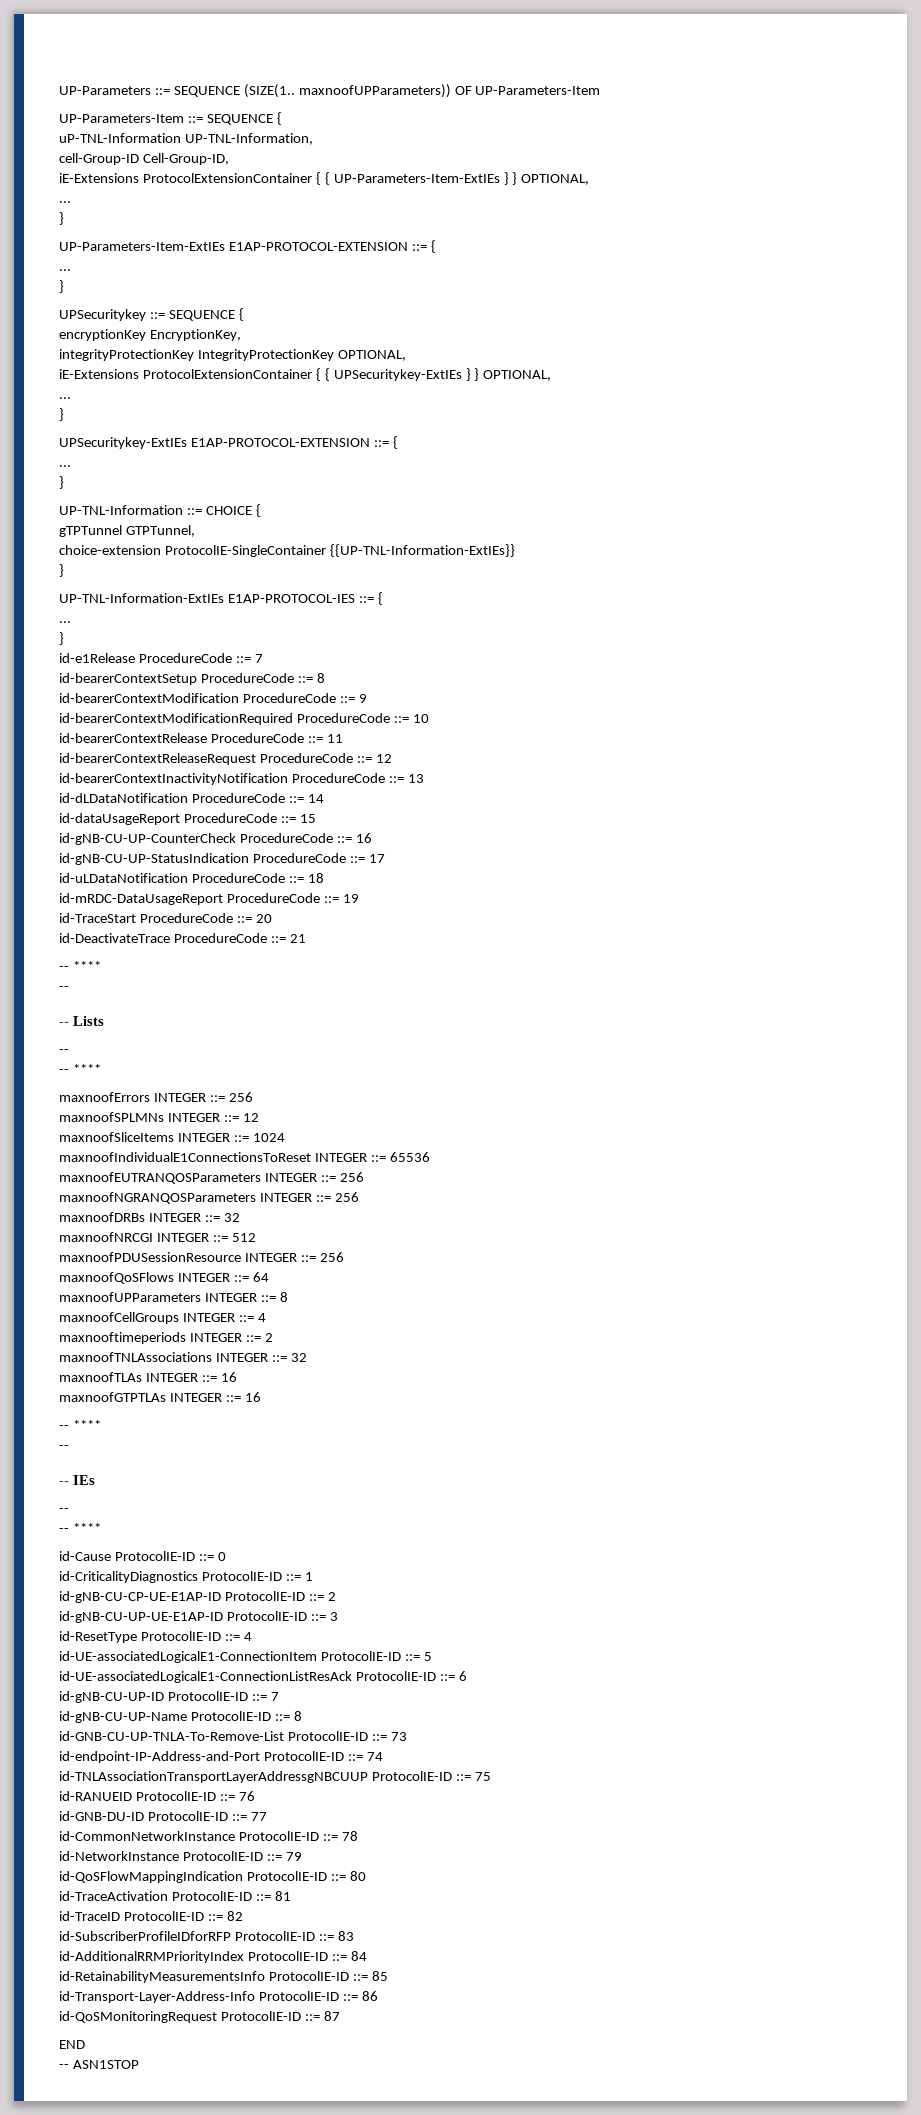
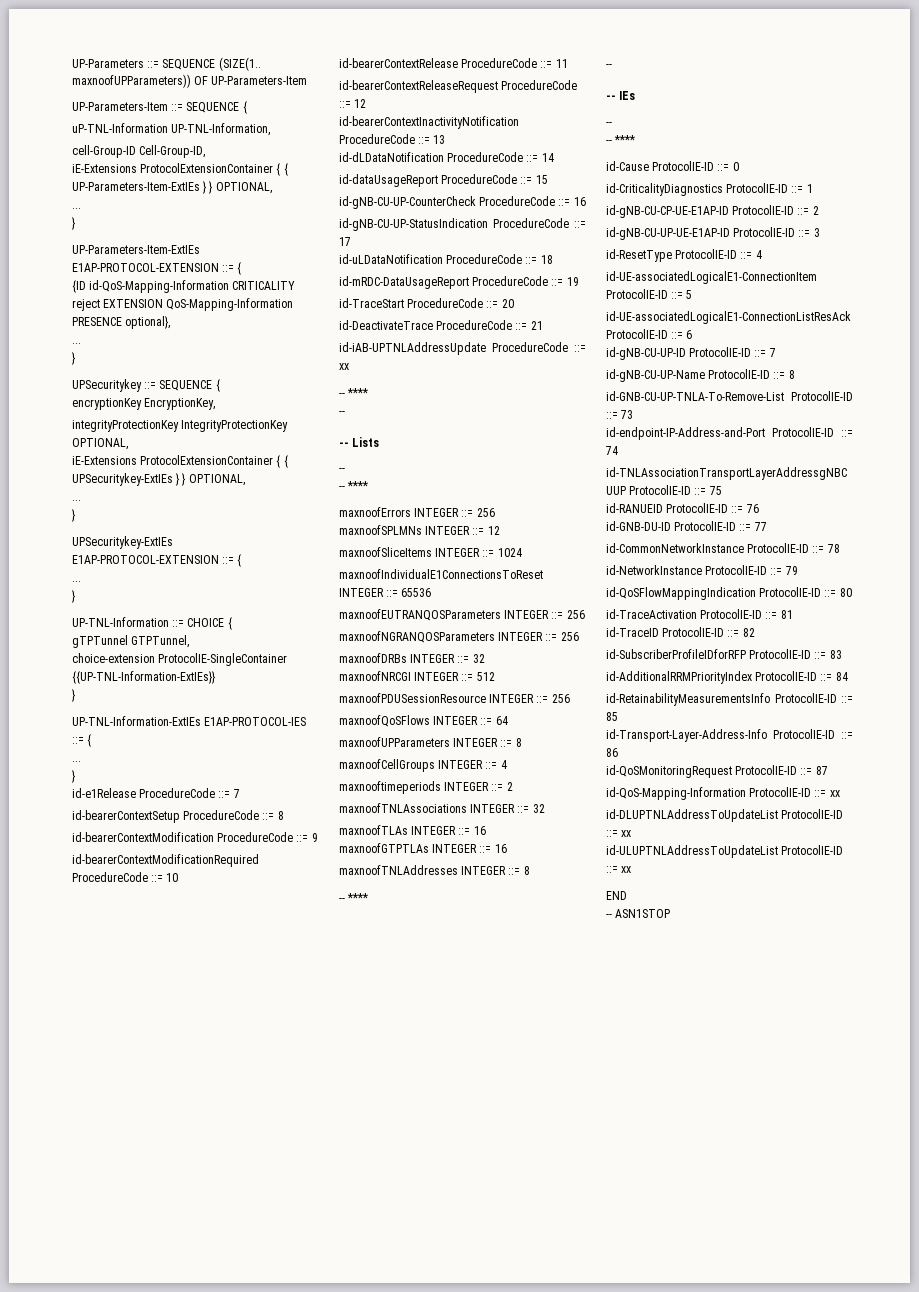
(436, 246) none -> [72,280,296,293] [72,298,294,311] [72,316,171,329] // {ID id-QoS-Mapping-Information CRITICALITY reject EXTENSION QoS-Mapping-Information PRESENCE optional},
(306, 938) none -> [339,342,586,355] [339,363,349,370] // id-iAB-UPTNLAddressUpdate ProcedureCode ::= xx
(261, 1397) none -> [339,865,530,875] // maxnoofTNLAddresses INTEGER ::= 8
(340, 2016) none -> [606,787,840,800] [606,809,844,822] [606,830,632,837] [606,845,844,858] [606,866,632,873] // id-QoS-Mapping-Information ProtocolIE-ID ::= xx // id-DLUPTNLAddressToUpdateList ProtocolIE-ID ::= xx // id-ULUPTNLAddressToUpdateList ProtocolIE-ID ::= xx

